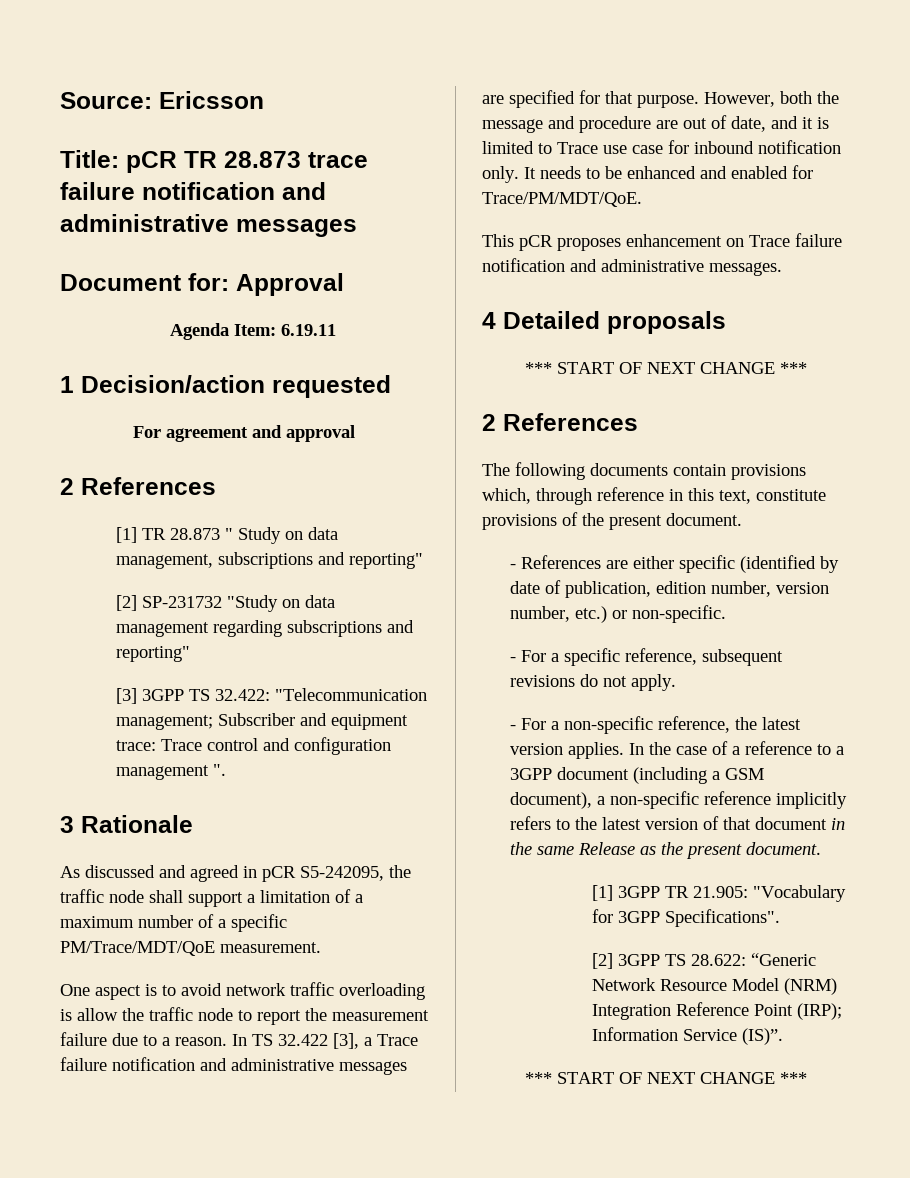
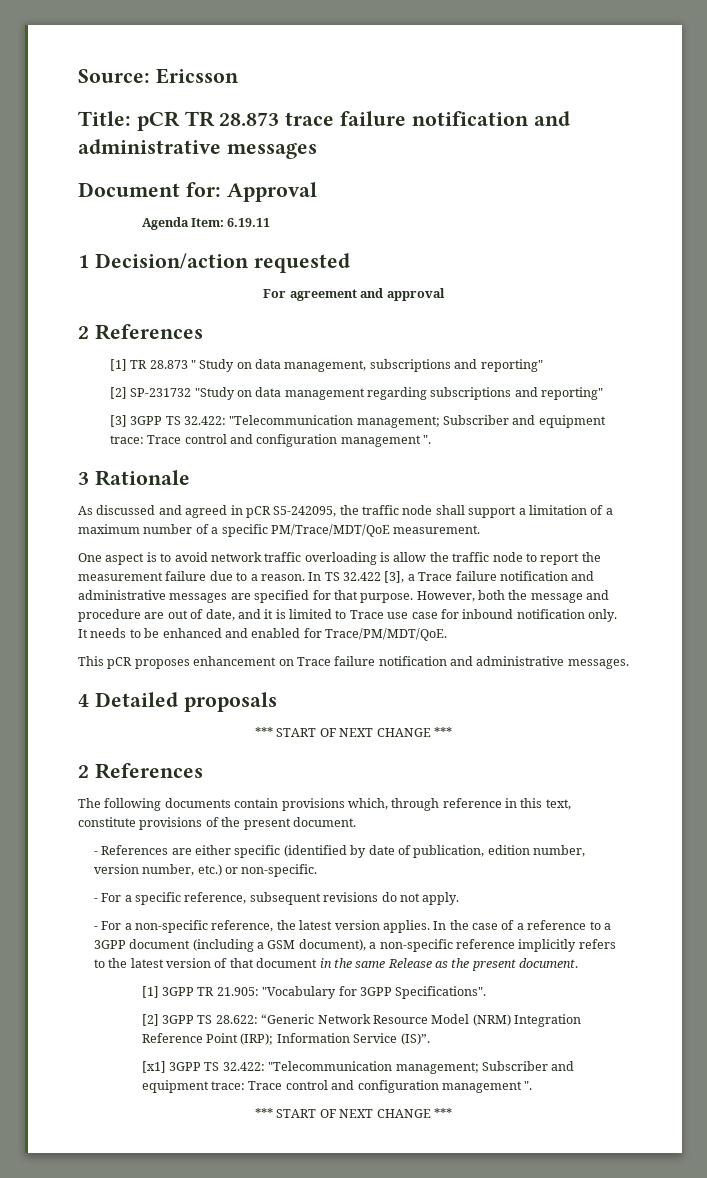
(784, 1036) none -> [141,1061,575,1074] [141,1080,533,1093] // [x1] 3GPP TS 32.422: "Telecommunication management; Subscriber and equipment trace: Trace control and configuration management ".

